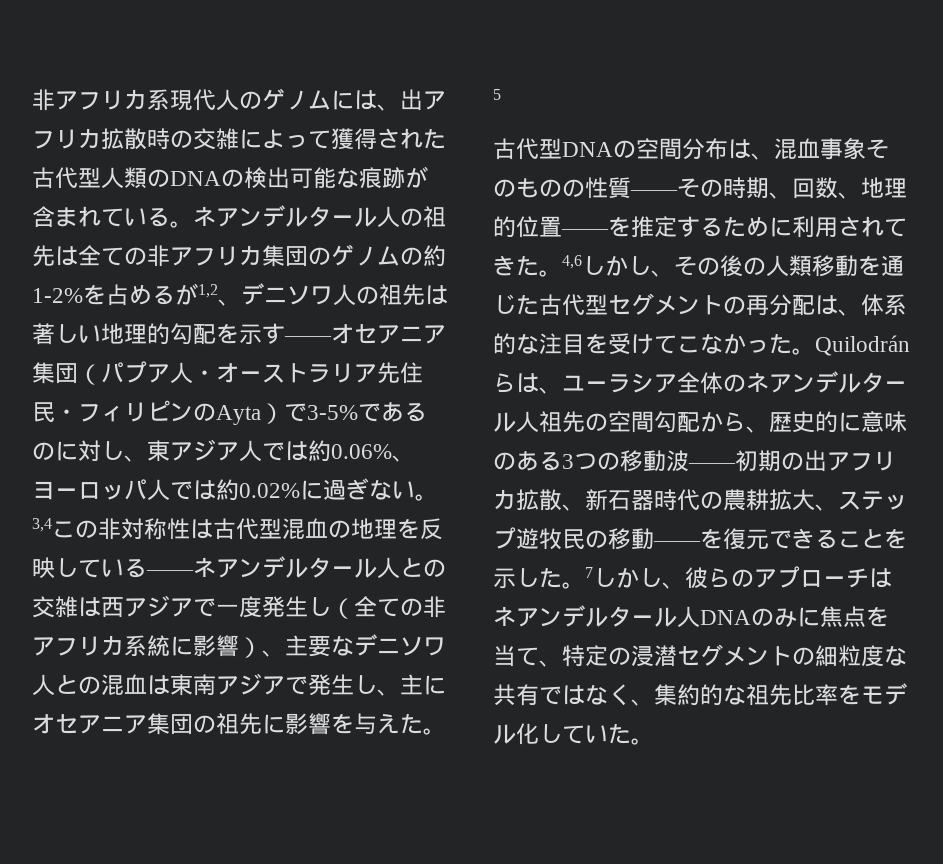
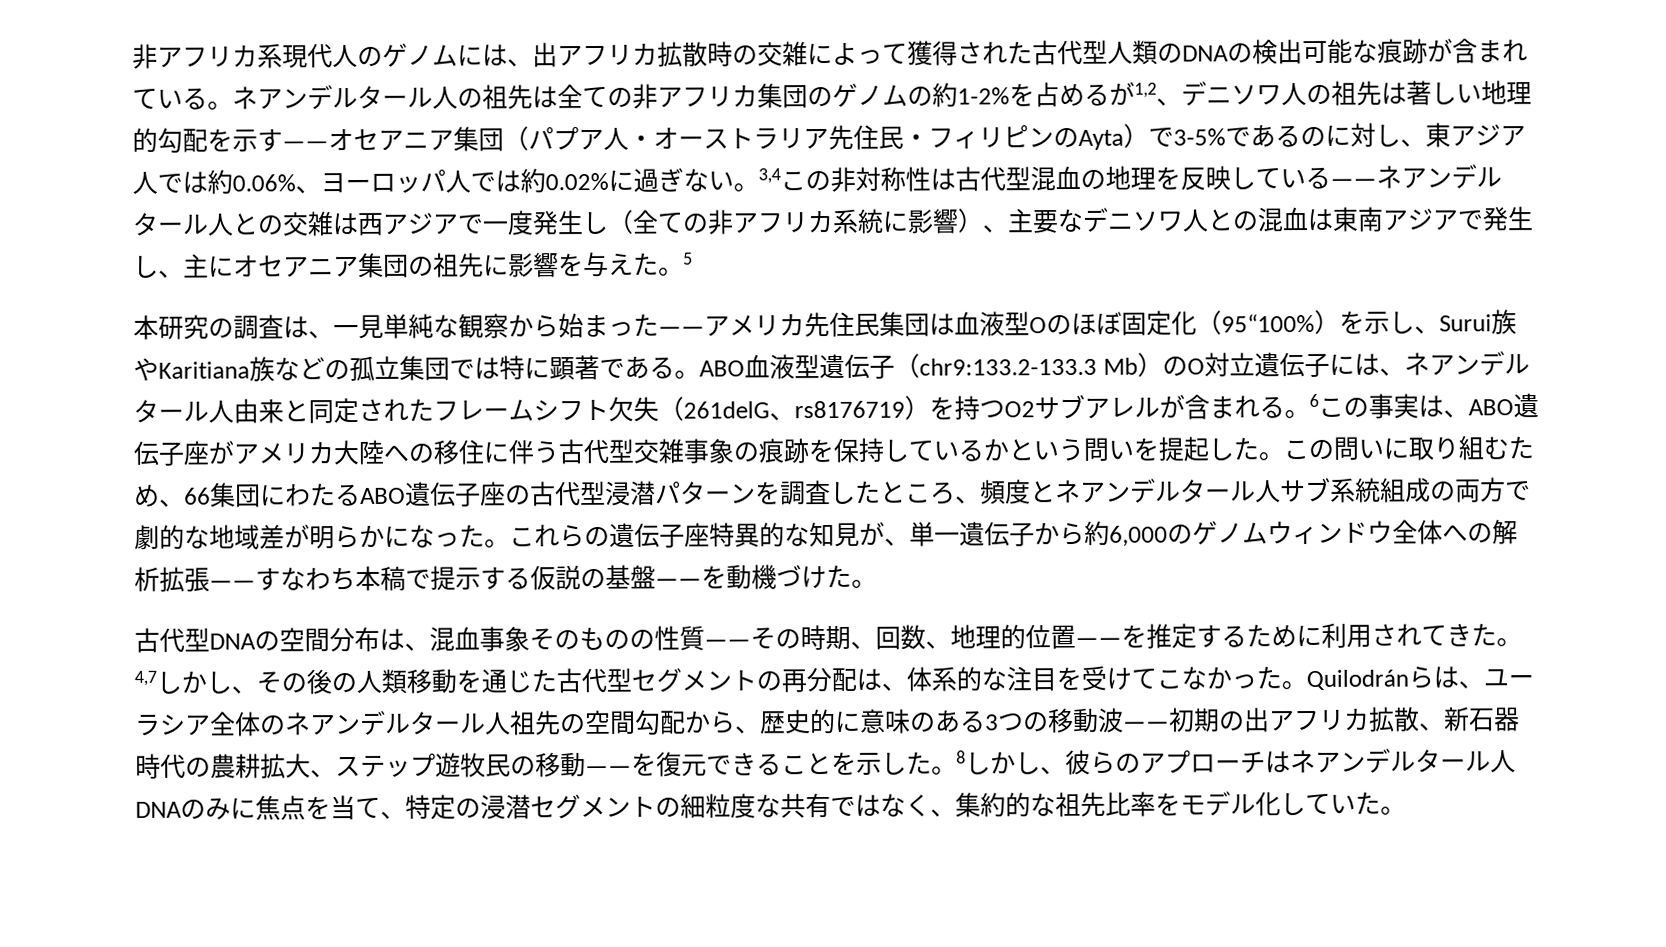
(501, 94) none -> [133,309,1517,340] [133,351,1530,382] [133,394,1310,424] [1309,393,1539,419] [133,435,1534,466] [134,477,1531,508] [134,519,1518,550] [134,564,877,592] // 本研究の調査は、一見単純な観察から始まった——アメリカ先住民集団は血液型Oのほぼ固定化（95“100%）を示し、Surui族やKaritiana族などの孤立集団では特に顕著である。ABO血液型遺伝子（chr9:133.2-133.3 Mb）のO対立遺伝子には、ネアンデルタール人由来と同定されたフレームシフト欠失（261delG、rs8176719）を持つO2サブアレルが含まれる。6この事実は、ABO遺伝子座がアメリカ大陸への移住に伴う古代型交雑事象の痕跡を保持しているかという問いを提起した。この問いに取り組むため、66集団にわたるABO遺伝子座の古代型浸潜パターンを調査したところ、頻度とネアンデルタール人サブ系統組成の両方で劇的な地域差が明らかになった。これらの遺伝子座特異的な知見が、単一遺伝子から約6,000のゲノムウィンドウ全体への解析拡張——すなわち本稿で提示する仮説の基盤——を動機づけた。
[562,255,582,269] 4,6 -> [134,670,157,686] 4,7
[585,567,593,578] 7 -> [956,750,966,764] 8

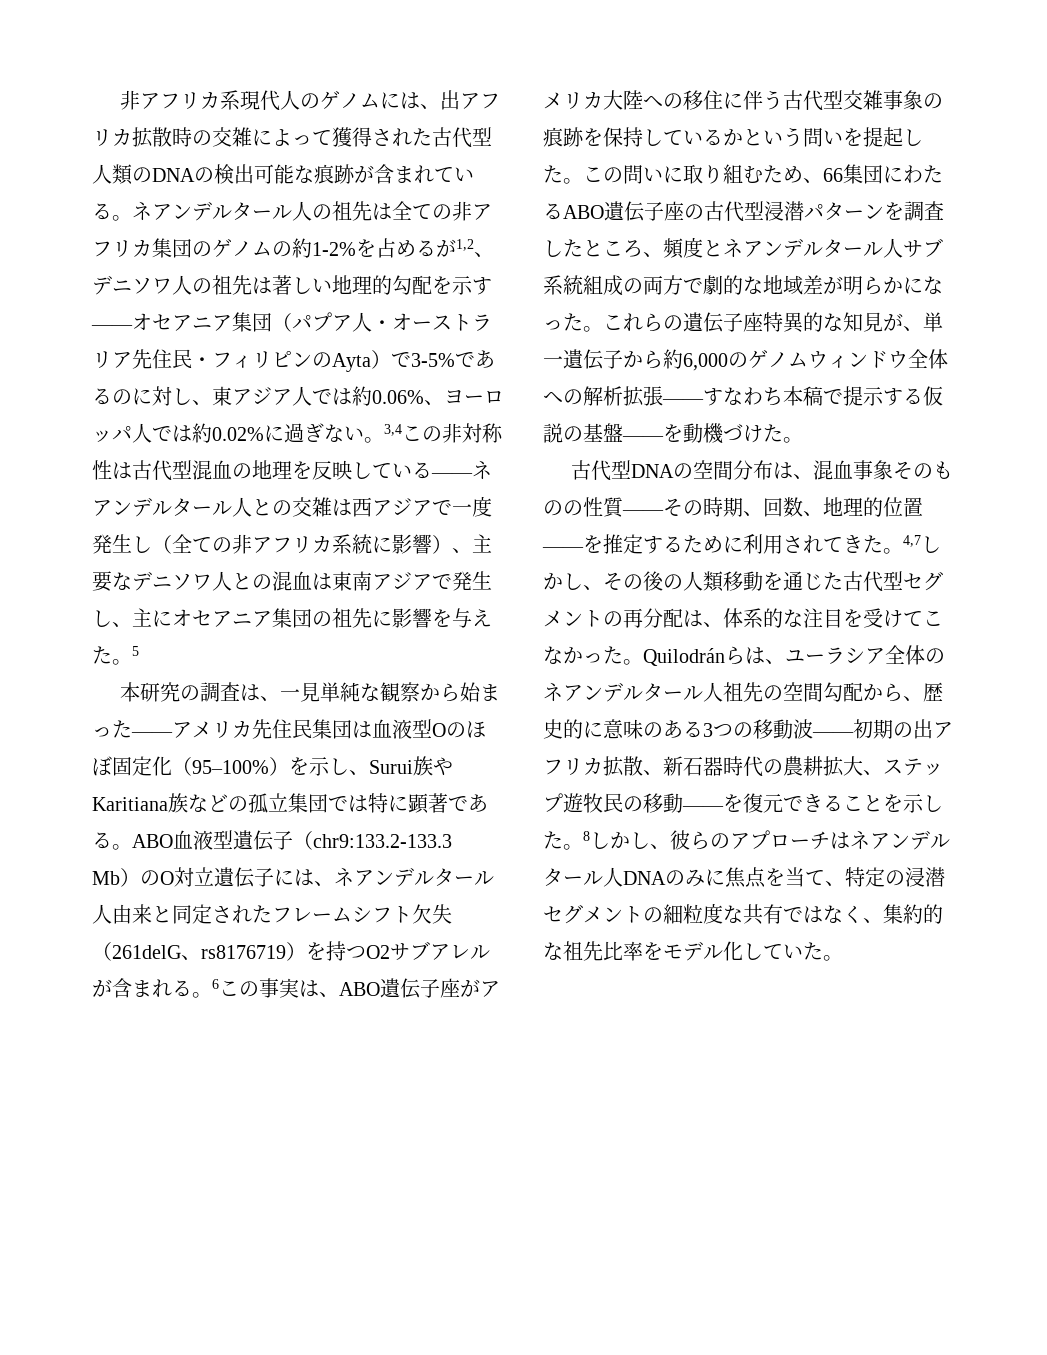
[1221,313,1315,333] 95“100% -> [192,760,269,774] 95–100%

